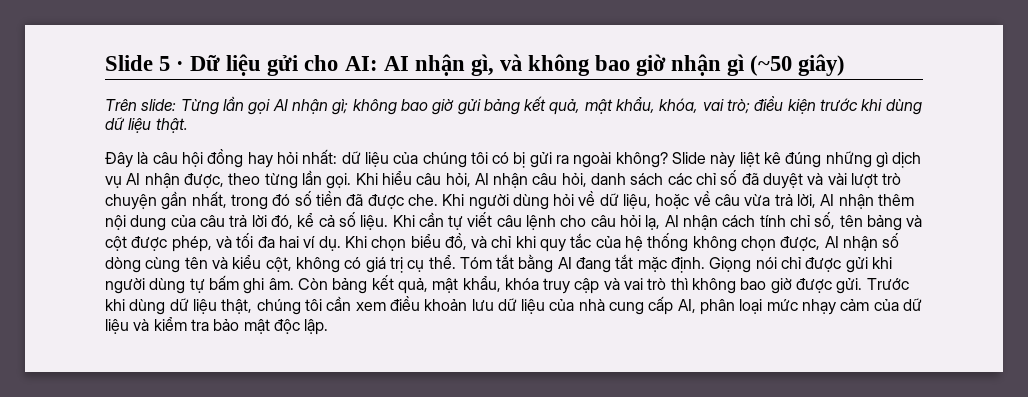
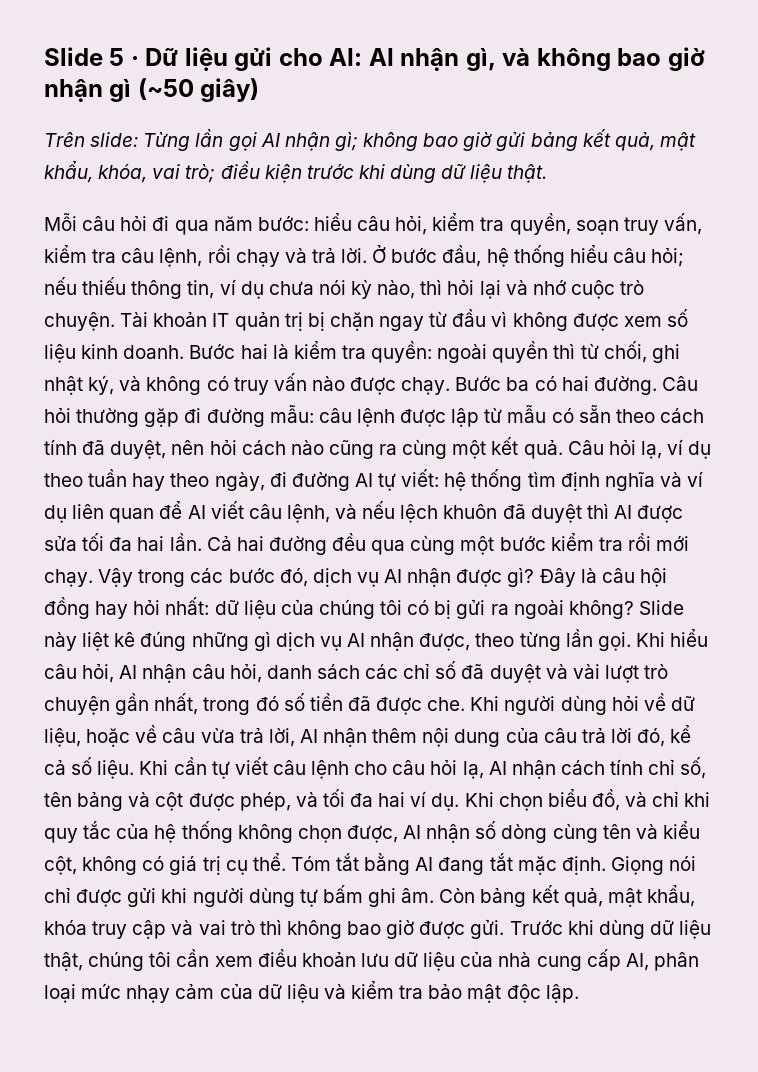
(188, 125) none -> [44,213,702,235] [44,245,685,267] [44,277,645,299] [44,309,688,331] [44,341,680,363] [44,373,698,395] [44,405,704,427] [44,437,712,459] [44,469,704,491] [44,501,684,523] [44,533,690,555] [44,567,535,587] Mỗi câu hỏi đi qua năm bước: hiểu câu hỏi, kiểm tra quyền, soạn truy vấn, kiểm tra câu lệnh, rồi chạy và trả lời. Ở bước đầu, hệ thống hiểu câu hỏi; nếu thiếu thông tin, ví dụ chưa nói kỳ nào, thì hỏi lại và nhớ cuộc trò chuyện. Tài khoản IT quản trị bị chặn ngay từ đầu vì không được xem số liệu kinh doanh. Bước hai là kiểm tra quyền: ngoài quyền thì từ chối, ghi nhật ký, và không có truy vấn nào được chạy. Bước ba có hai đường. Câu hỏi thường gặp đi đường mẫu: câu lệnh được lập từ mẫu có sẵn theo cách tính đã duyệt, nên hỏi cách nào cũng ra cùng một kết quả. Câu hỏi lạ, ví dụ theo tuần hay theo ngày, đi đường AI tự viết: hệ thống tìm định nghĩa và ví dụ liên quan để AI viết câu lệnh, và nếu lệch khuôn đã duyệt thì AI được sửa tối đa hai lần. Cả hai đường đều qua cùng một bước kiểm tra rồi mới chạy. Vậy trong các bước đó, dịch vụ AI nhận được gì?

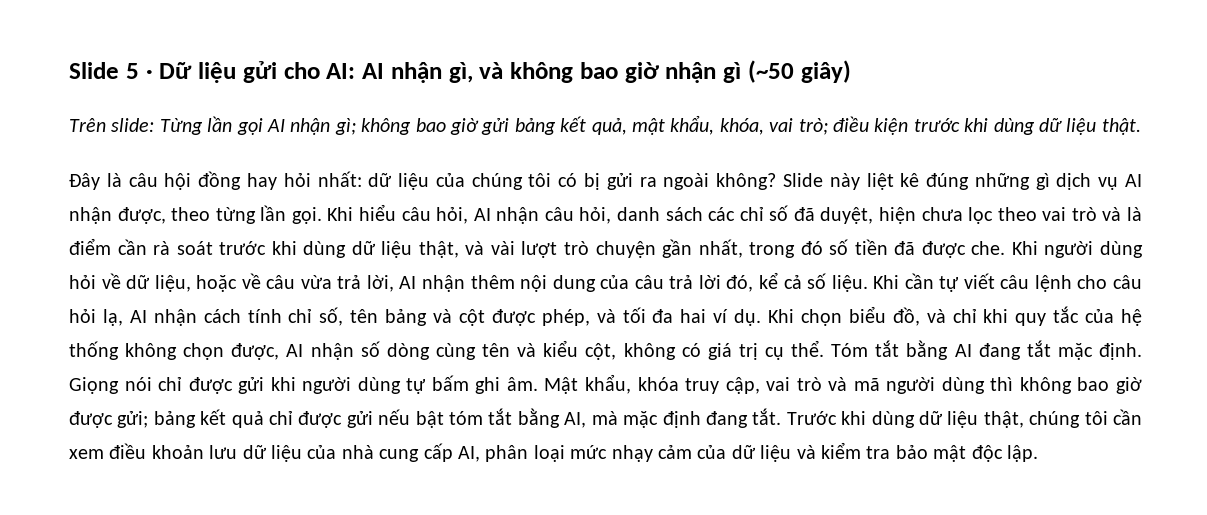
[44,213,702,235] [44,245,685,267] [44,277,645,299] [44,309,688,331] [44,341,680,363] [44,373,698,395] [44,405,704,427] [44,437,712,459] [44,469,704,491] [44,501,684,523] [44,533,690,555] [44,567,535,587] Mỗi câu hỏi đi qua năm bước: hiểu câu hỏi, kiểm tra quyền, soạn truy vấn, kiểm tra câu lệnh, rồi chạy và trả lời. Ở bước đầu, hệ thống hiểu câu hỏi; nếu thiếu thông tin, ví dụ chưa nói kỳ nào, thì hỏi lại và nhớ cuộc trò chuyện. Tài khoản IT quản trị bị chặn ngay từ đầu vì không được xem số liệu kinh doanh. Bước hai là kiểm tra quyền: ngoài quyền thì từ chối, ghi nhật ký, và không có truy vấn nào được chạy. Bước ba có hai đường. Câu hỏi thường gặp đi đường mẫu: câu lệnh được lập từ mẫu có sẵn theo cách tính đã duyệt, nên hỏi cách nào cũng ra cùng một kết quả. Câu hỏi lạ, ví dụ theo tuần hay theo ngày, đi đường AI tự viết: hệ thống tìm định nghĩa và ví dụ liên quan để AI viết câu lệnh, và nếu lệch khuôn đã duyệt thì AI được sửa tối đa hai lần. Cả hai đường đều qua cùng một bước kiểm tra rồi mới chạy. Vậy trong các bước đó, dịch vụ AI nhận được gì? -> (1141, 126) none
[489,664,541,683] duyệt -> [820,207,1142,224] [69,238,459,258] duyệt, hiện chưa lọc theo vai trò và là điểm cần rà soát trước khi dùng dữ liệu thật,
[439,885,695,907] [44,920,255,939] Còn bảng kết quả, mật khẩu, khóa truy cập và vai trò -> [544,374,985,394] Mật khẩu, khóa truy cập, vai trò và mã người dùng
[470,919,505,939] gửi. -> [117,408,782,428] gửi; bảng kết quả chỉ được gửi nếu bật tóm tắt bằng AI, mà mặc định đang tắt.

